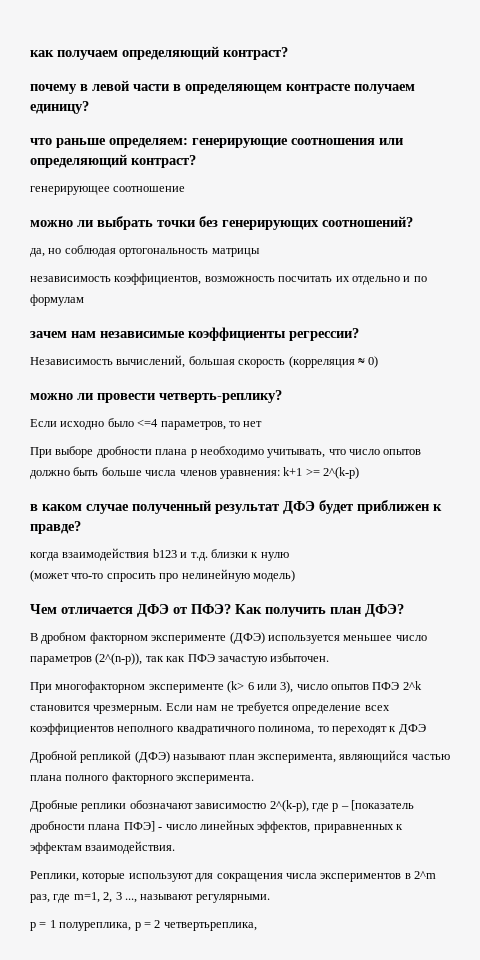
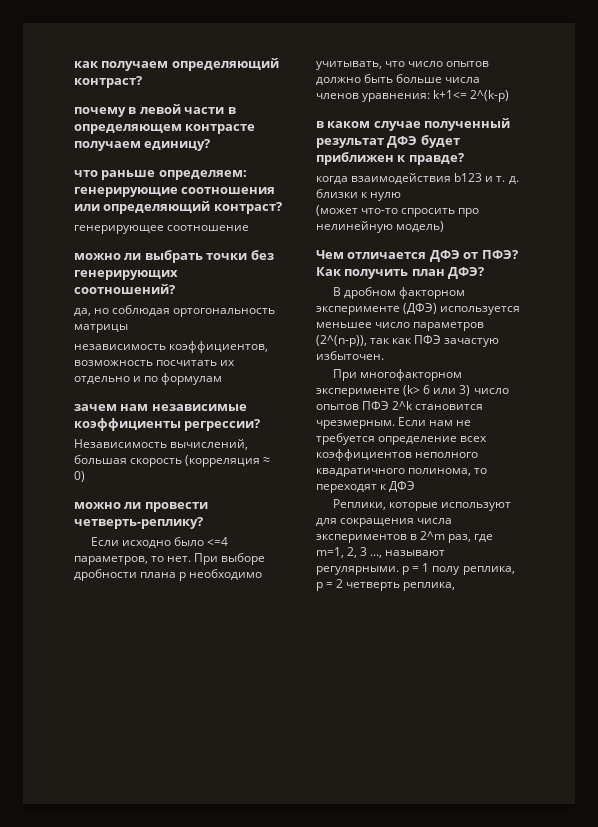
[243,421,263,427] нет // -> [167,556,192,562] нет.
[283,467,320,476] k+1 >= -> [433,90,468,99] k+1<=
[190,552,208,561] т.д. -> [496,176,519,184] т. д.
[280,681,294,693] 3), -> [459,385,471,396] 3)
[30,750,450,763] [30,772,255,784] [30,800,414,812] [30,820,403,833] [30,841,176,854] // Дробной репликой (ДФЭ) называют план эксперимента, являющийся частью плана полного факторного эксперимента. // Дробные реплики обозначают зависимостю 2^(k-p), где p – [показатель дробности плана ПФЭ] - число линейных эффектов, приравненных к эффектам взаимодействия. -> (416, 486) none
(270, 898) // -> (399, 570) none
[59,922,132,931] полуреплика, -> [432,566,515,575] полу реплика,
[163,922,257,931] четвертьреплика, -> [346,582,456,591] четверть реплика,

